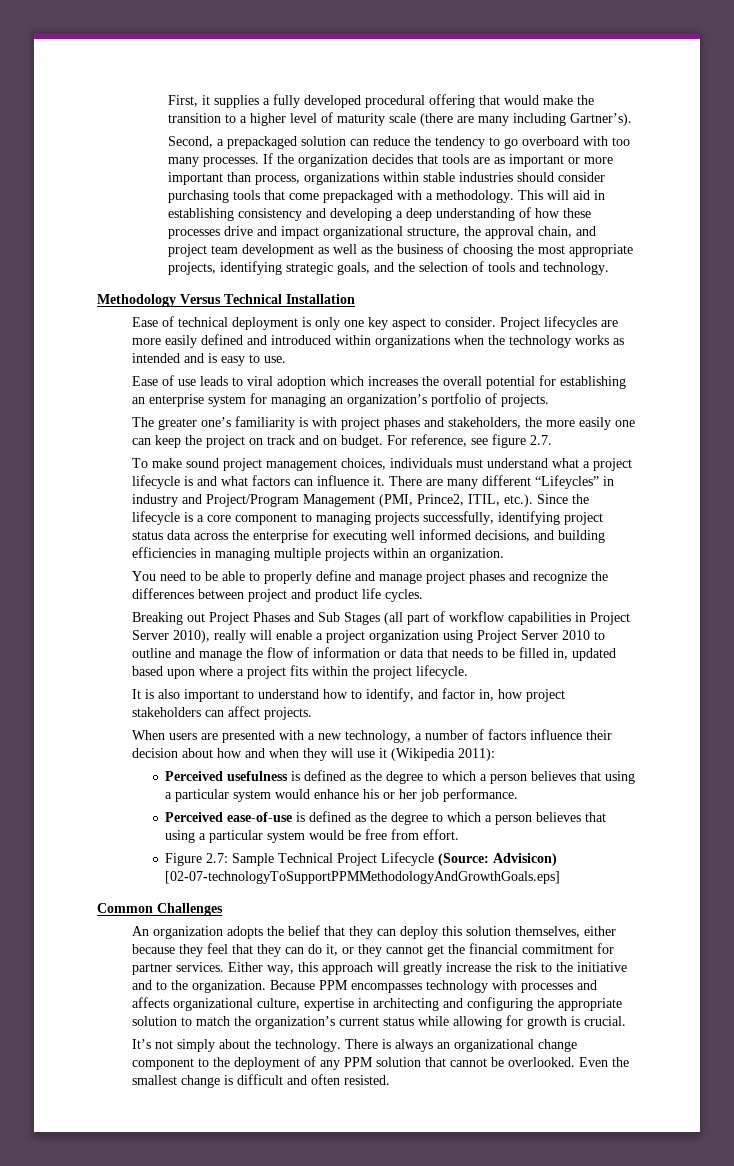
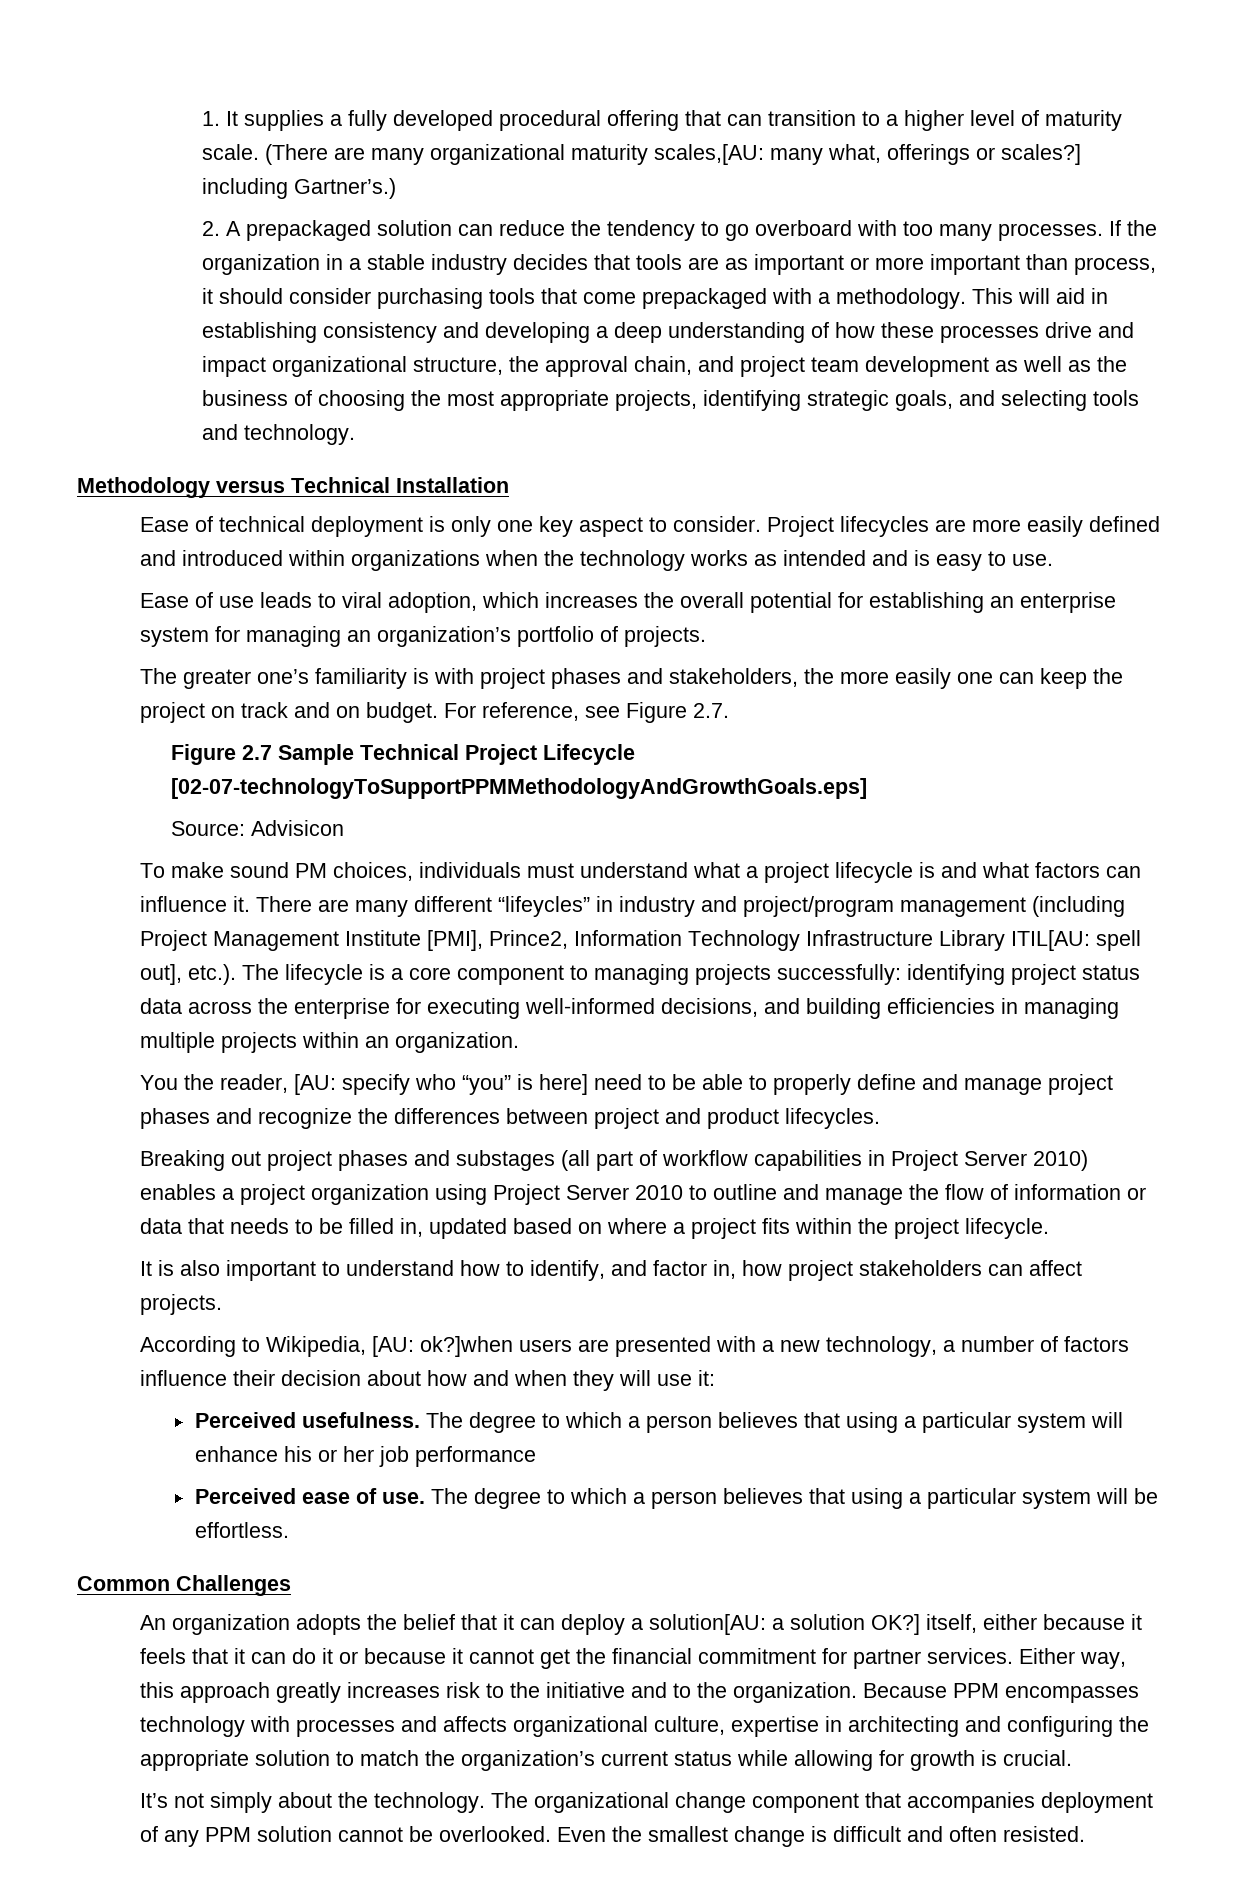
[167,95,210,107] First, it -> [202,111,239,126] 1. It
[503,95,594,105] would make the -> [727,114,763,126] can
[388,113,632,126] [167,136,224,148] scale (there are many including Gartner’s). // Second, a -> [202,144,1082,165] [202,178,397,199] [202,221,242,236] scale. (There are many organizational maturity scales,[AU: many what, offerings or scales?] including Gartner’s.) // 2. A
(368, 160) none -> [326,254,508,275] in a stable industry
[303,172,513,185] organizations within stable industries -> [202,288,214,304] it
[397,261,484,272] the selection of -> [1001,390,1088,411] selecting
[180,294,221,304] Versus -> [216,480,285,493] versus
[277,376,327,389] adoption -> [387,592,477,613] adoption,
[492,434,527,448] figure -> [625,702,687,723] Figure
(553, 440) none -> [171,744,636,765] [171,778,868,799] [171,820,345,836] // Figure 2.7 Sample Technical Project Lifecycle [02-07-technologyToSupportPPMMethodologyAndGrowthGoals.eps] // Source: Advisicon
[223,458,338,471] project management -> [294,863,327,878] PM
[535,475,600,489] “Lifeycles” -> [497,896,590,917] “lifeycles”
[206,494,590,507] Project/Program Management (PMI, Prince2, ITIL, etc.). Since the -> [742,896,1125,917] [139,930,1141,951] [139,964,279,985] project/program management (including Project Management Institute [PMI], Prince2, Information Technology Infrastructure Library ITIL[AU: spell out], etc.). The
[423,511,495,525] successfully, -> [776,964,901,985] successfully:
[391,529,472,540] well informed -> [524,998,655,1014] well-informed
(157, 576) none -> [183,1074,588,1095] the reader, [AU: specify who “you” is here]
[362,588,424,602] life cycles. -> [784,1108,880,1129] lifecycles.
[209,612,381,625] Project Phases and Sub Stages -> [266,1150,555,1171] project phases and substages
[173,630,313,643] 2010), really will enable -> [1032,1150,1088,1171] [139,1184,216,1200] 2010) enables
[167,669,196,679] upon -> [577,1222,602,1234] on
[132,730,166,740] When -> [139,1336,513,1357] According to Wikipedia, [AU: ok?]when
[379,748,496,761] [165,770,383,781] it (Wikipedia 2011): // Perceived usefulness is defined as the -> [697,1370,715,1386] [194,1412,463,1428] it: // Perceived usefulness. The
[275,789,311,799] would -> [1090,1412,1123,1428] will
[443,788,519,802] [165,811,388,822] performance. // Perceived ease-of-use is defined as the -> [414,1446,536,1467] [194,1488,468,1504] performance // Perceived ease of use. The
[309,829,460,840] [165,852,558,866] [165,871,561,884] would be free from effort. // Figure 2.7: Sample Technical Project Lifecycle (Source: Advisicon) [02-07-technologyToSupportPPMMethodologyAndGrowthGoals.eps] -> [1095,1488,1158,1504] [194,1522,289,1538] will be effortless.
[349,926,374,939] they -> [502,1614,514,1630] it
[442,926,617,938] [132,943,383,957] this solution themselves, either because they feel that they can do it, or they -> [630,1614,1142,1635] [139,1648,463,1664] a solution[AU: a solution OK?] itself, either because it feels that it can do it or because it
[377,962,513,975] will greatly increase the -> [275,1682,440,1703] greatly increases
[345,1039,451,1052] There is always an -> [490,1792,528,1808] The
[198,1057,231,1067] to the -> [864,1792,1035,1813] that accompanies
[425,1057,447,1067] that -> (332, 1834) none

